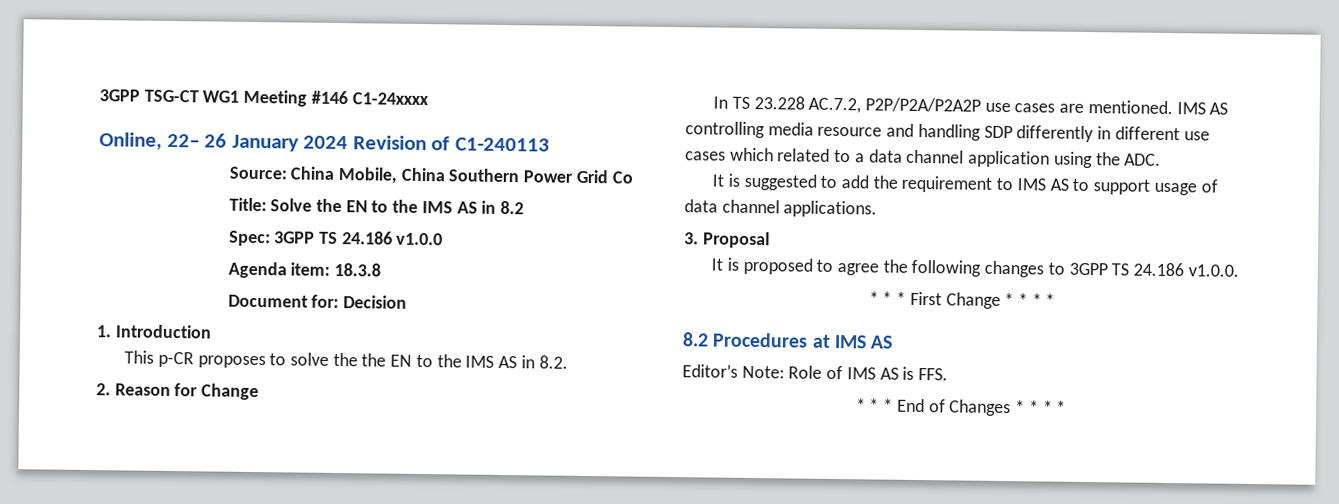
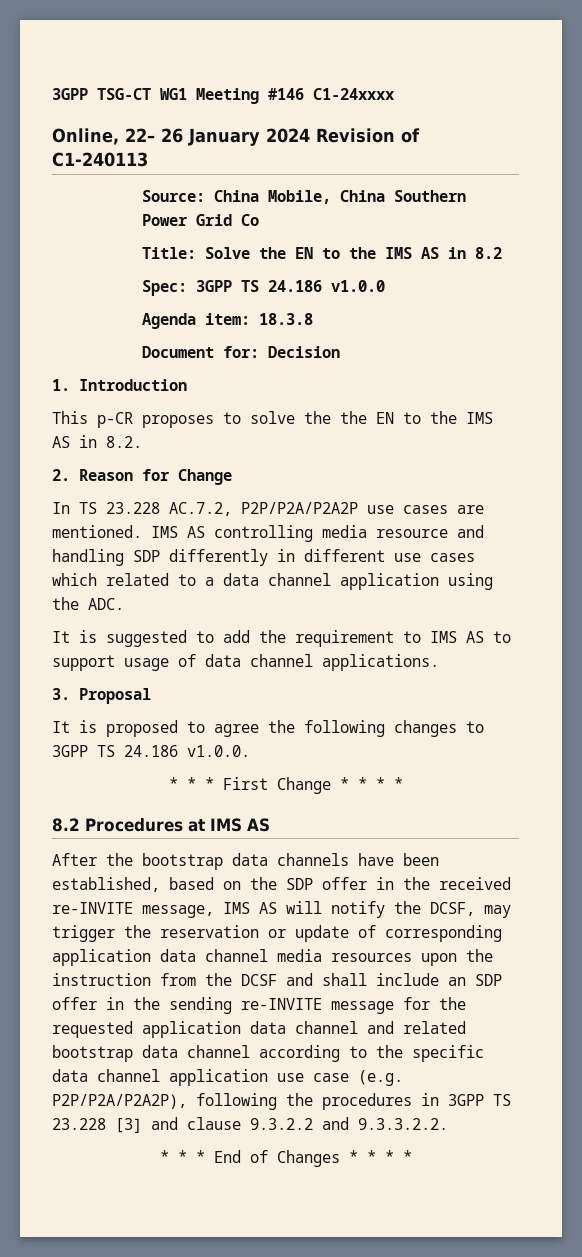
[682,364,949,381] Editor’s Note: Role of IMS AS is FFS. -> [52,853,439,870] [52,877,511,892] [52,901,511,918] [52,925,502,942] [52,949,493,966] [52,973,502,986] [52,997,466,1014] [52,1021,466,1038] [52,1045,484,1062] [52,1069,403,1086] [52,1093,511,1110] [52,1117,448,1133] After the bootstrap data channels have been established, based on the SDP offer in the received re-INVITE message, IMS AS will notify the DCSF, may trigger the reservation or update of corresponding application data channel media resources upon the instruction from the DCSF and shall include an SDP offer in the sending re-INVITE message for the requested application data channel and related bootstrap data channel according to the specific data channel application use case (e.g. P2P/P2A/P2A2P), following the procedures in 3GPP TS 23.228 [3] and clause 9.3.2.2 and 9.3.3.2.2.

